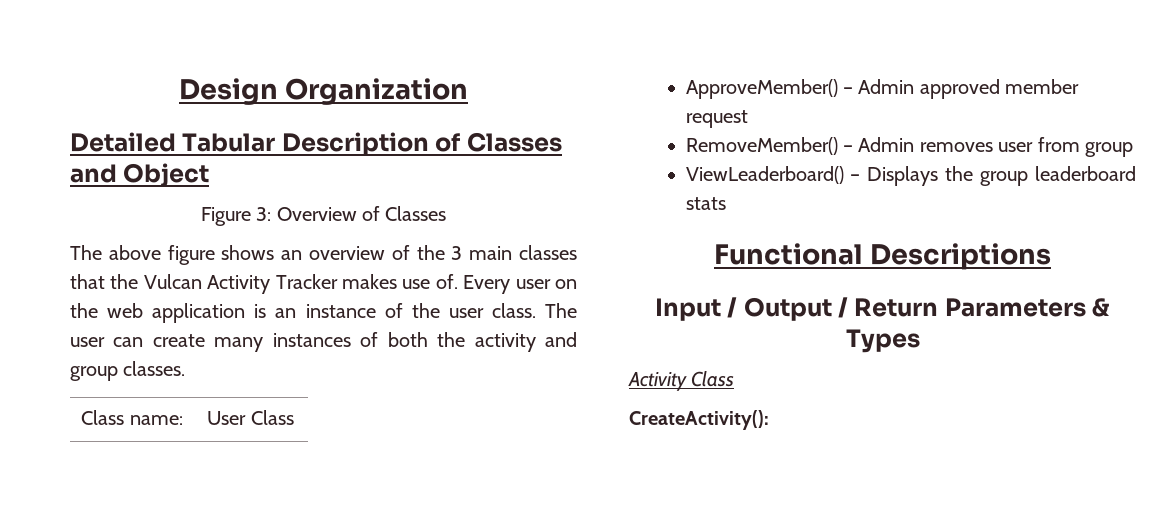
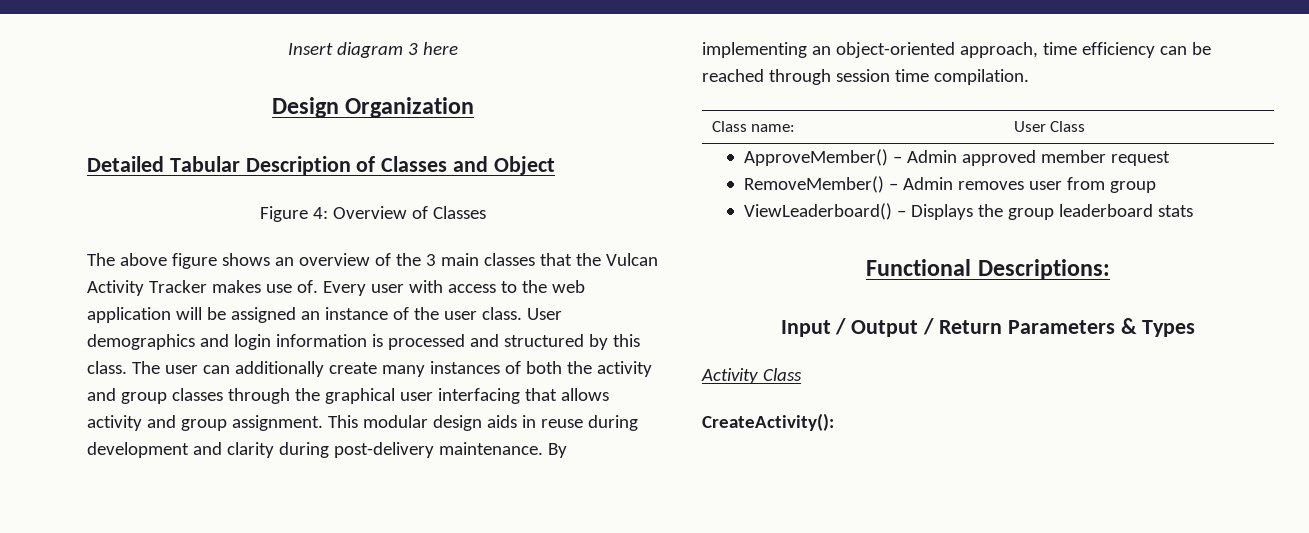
(178, 91) none -> [288,42,458,58] Insert diagram 3 here //
[256,207,272,221] 3: -> [313,207,329,219] 4:
[555,279,578,289] [70,303,267,323] on the web application is -> [408,280,585,293] [87,307,296,323] with access to the web application will be assigned
(536, 310) none -> [526,308,562,320] [87,334,640,350] [87,361,127,374] User demographics and login information is processed and structured by this class.
(144, 342) none -> [234,361,324,377] additionally
[123,361,186,376] classes. -> [171,388,609,404] [87,415,638,431] [87,442,567,458] [702,42,1211,58] [702,69,1029,85] classes through the graphical user interfacing that allows activity and group assignment. This modular design aids in reuse during development and clarity during post-delivery maintenance. By implementing an object-oriented approach, time efficiency can be reached through session time compilation.
[870,243,1052,270] Descriptions -> [977,259,1110,280] Descriptions:

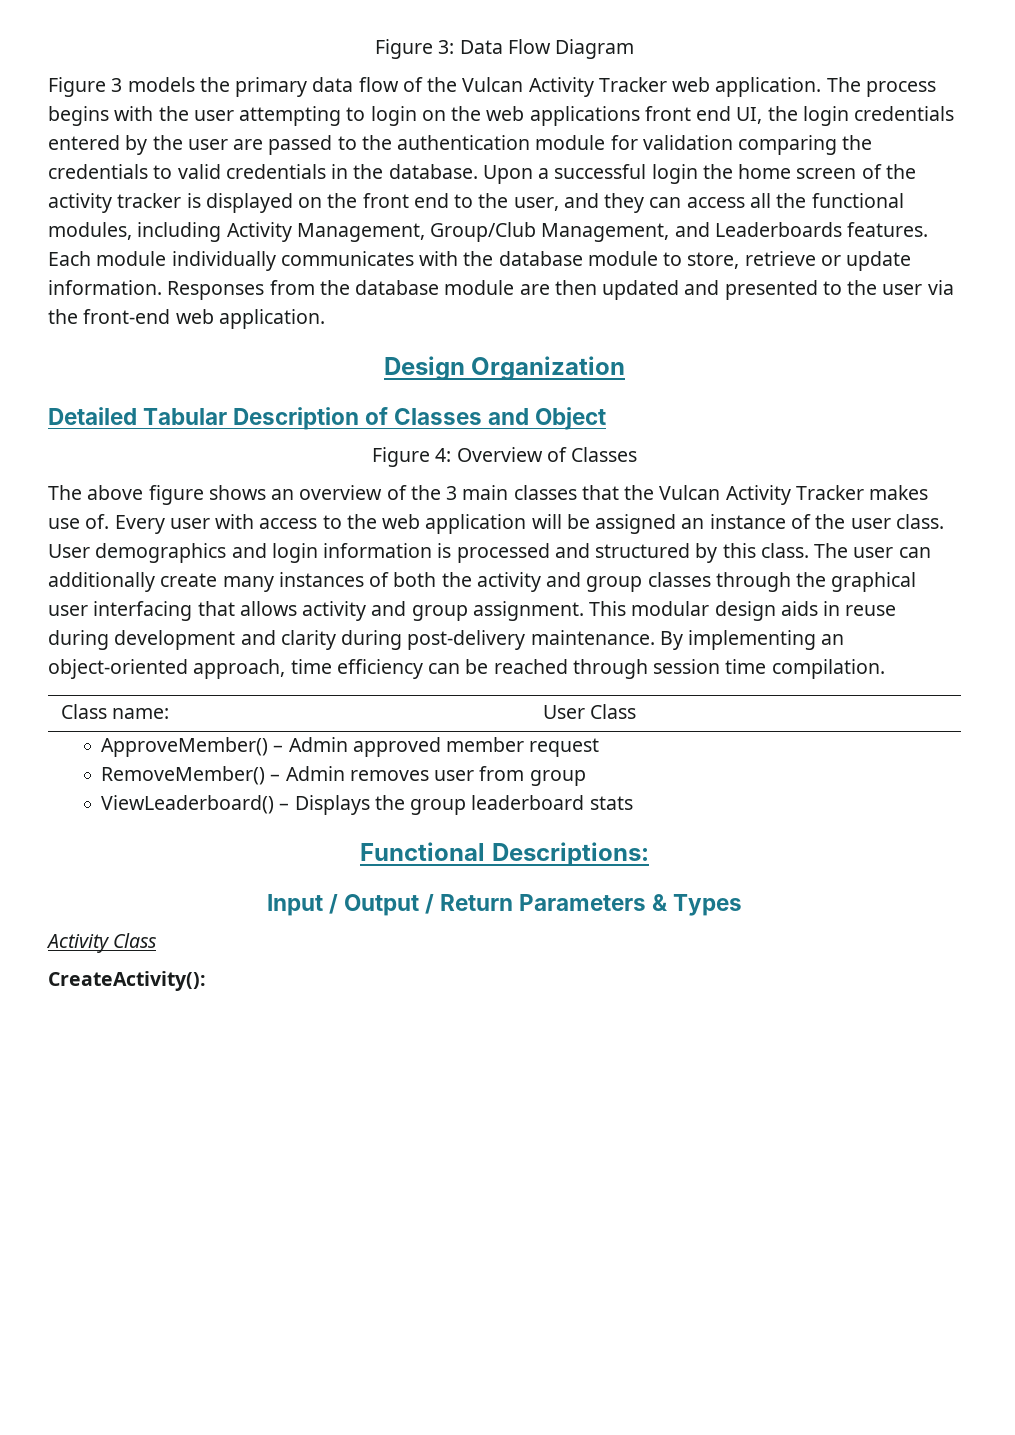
[288,42,458,58] Insert diagram 3 here -> [374,39,635,59] [48,77,936,97] [48,106,955,126] [48,135,873,155] [48,164,916,184] [48,193,904,213] [48,222,929,242] [48,251,912,271] [48,280,954,300] [48,309,325,329] Figure 3: Data Flow Diagram // Figure 3 models the primary data flow of the Vulcan Activity Tracker web application. The process begins with the user attempting to login on the web applications front end UI, the login credentials entered by the user are passed to the authentication module for validation comparing the credentials to valid credentials in the database. Upon a successful login the home screen of the activity tracker is displayed on the front end to the user, and they can access all the functional modules, including Activity Management, Group/Club Management, and Leaderboards features. Each module individually communicates with the database module to store, retrieve or update information. Responses from the database module are then updated and presented to the user via the front-end web application.

